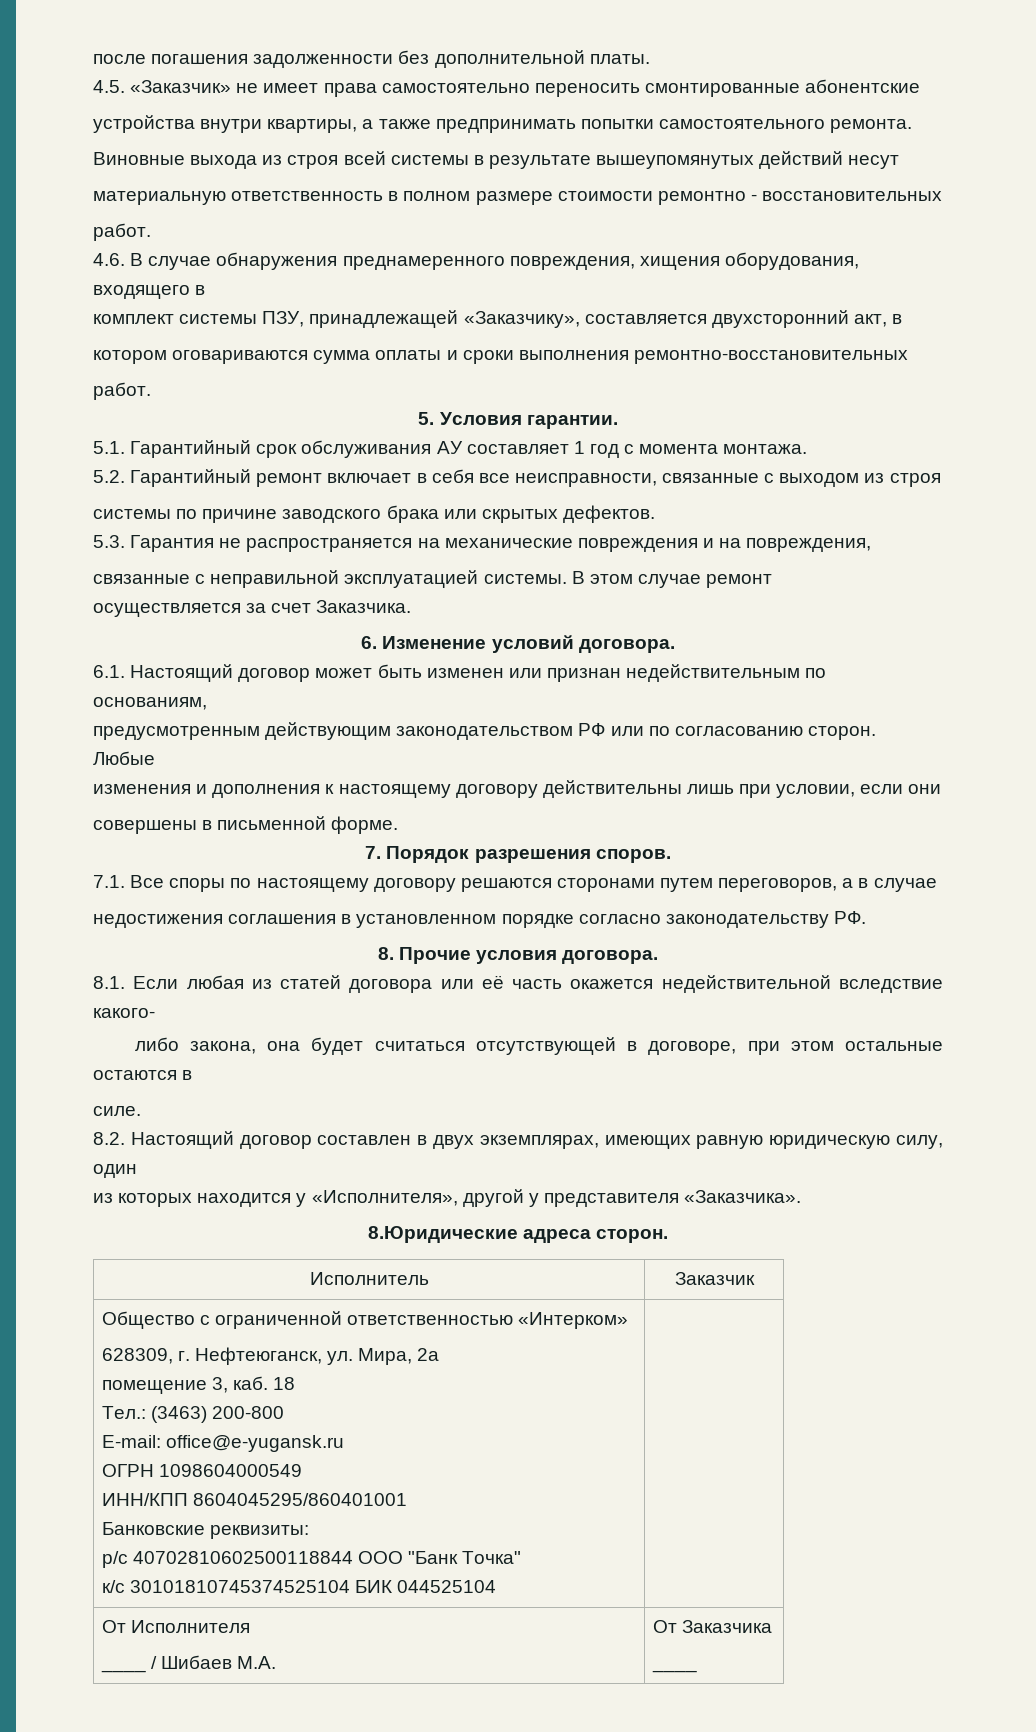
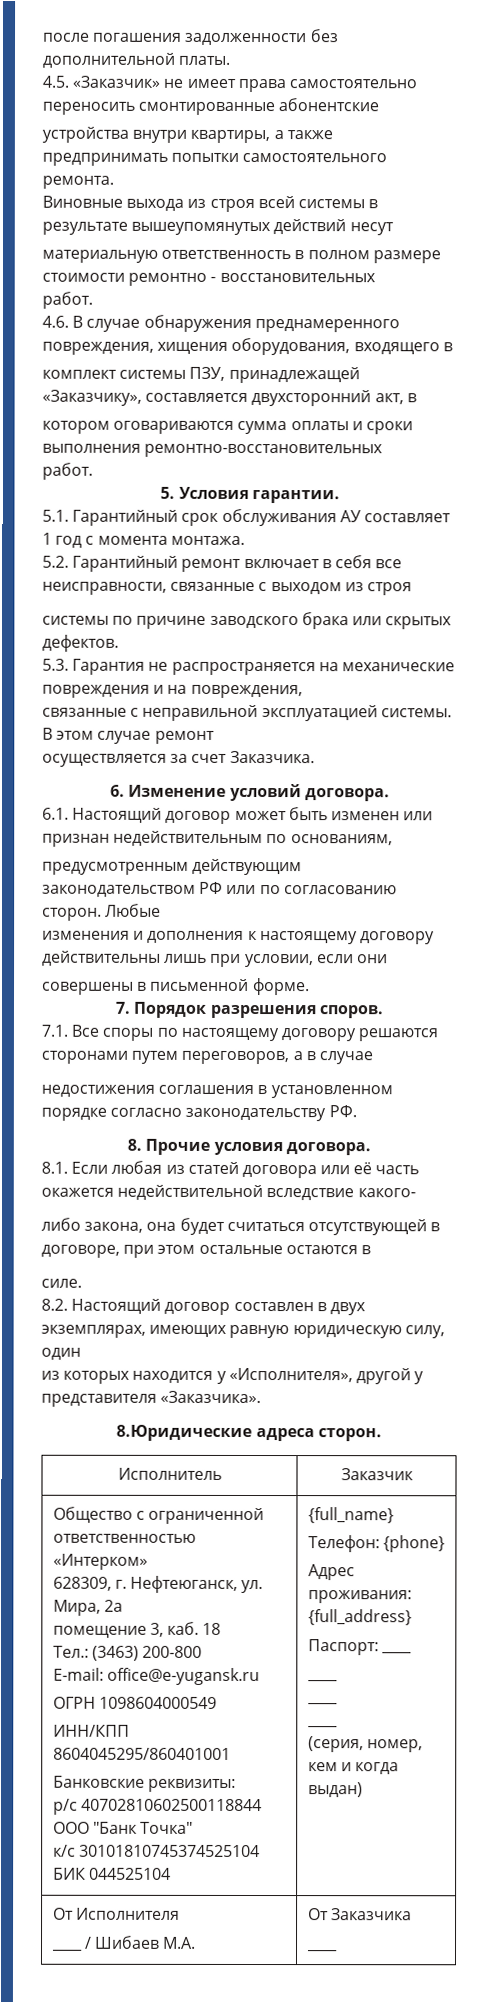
(497, 1586) none -> [307,1507,394,1524] [307,1535,446,1553] [307,1564,355,1581] [307,1590,412,1604] [307,1609,412,1626] [307,1639,413,1656] [306,1679,338,1683] [306,1702,338,1706] [306,1725,338,1729] [307,1736,424,1753] [307,1762,400,1775] [307,1782,363,1798] {full_name} // Телефон: {phone} // Адрес проживания: {full_address} // Паспорт: ____ // ____ // ____ // ____ // (серия, номер, кем и когда выдан)

